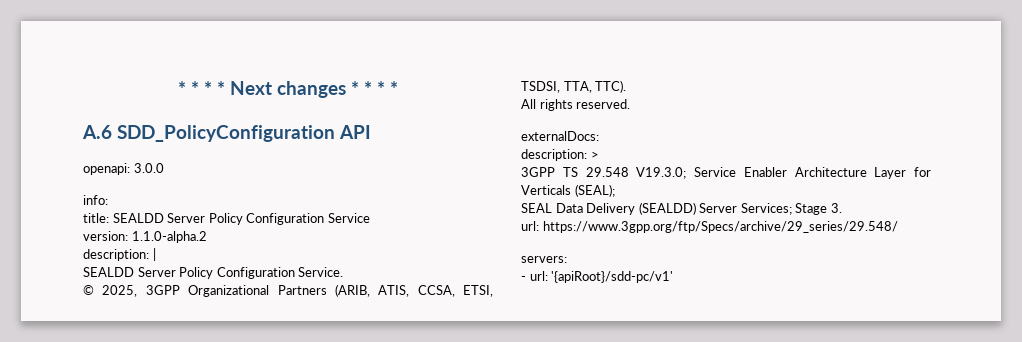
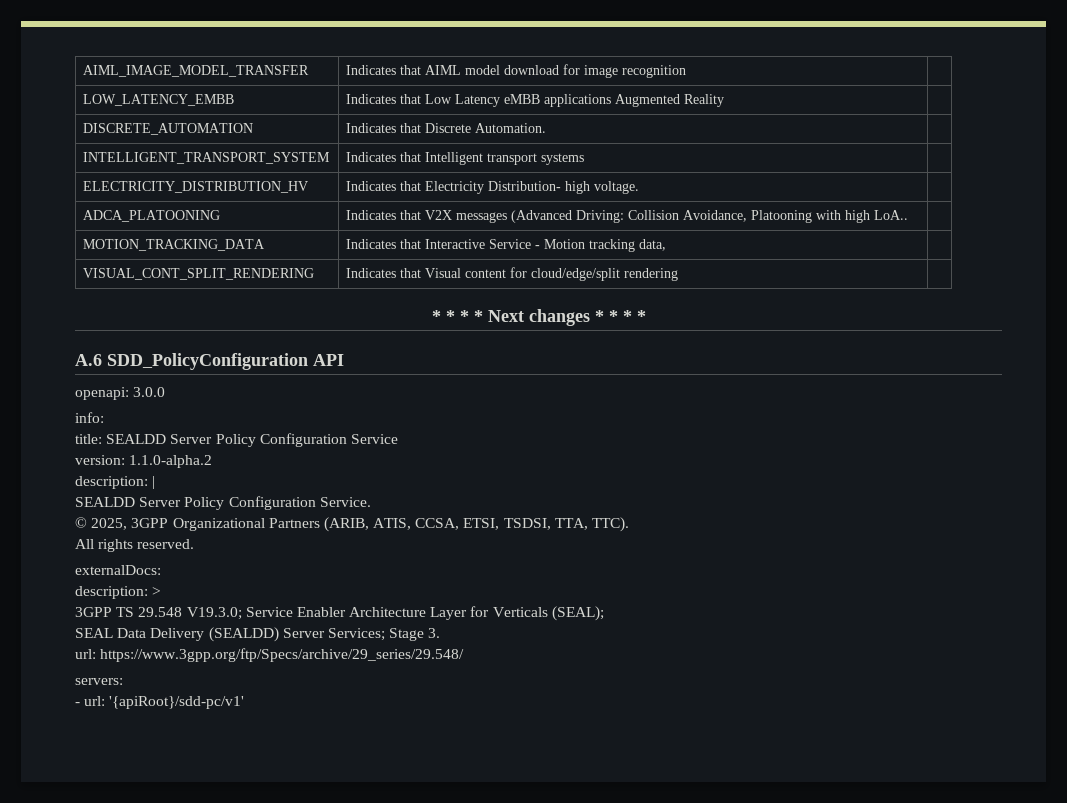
(178, 88) none -> [83,65,310,77] [346,64,687,78] [83,94,235,106] [346,94,725,107] [83,123,254,135] [346,123,547,133] [83,152,331,164] [346,152,585,165] [83,181,309,193] [346,181,640,194] [83,210,221,222] [346,210,909,223] [83,239,266,251] [346,239,667,252] [83,268,315,280] [346,267,679,281] AIML_IMAGE_MODEL_TRANSFER | Indicates that AIML model download for image recognition | // LOW_LATENCY_EMBB | Indicates that Low Latency eMBB applications Augmented Reality | // DISCRETE_AUTOMATION | Indicates that Discrete Automation. | // INTELLIGENT_TRANSPORT_SYSTEM | Indicates that Intelligent transport systems | // ELECTRICITY_DISTRIBUTION_HV | Indicates that Electricity Distribution- high voltage. | // ADCA_PLATOONING | Indicates that V2X messages (Advanced Driving: Collision Avoidance, Platooning with high LoA.. | // MOTION_TRACKING_DATA | Indicates that Interactive Service - Motion tracking data, | // VISUAL_CONT_SPLIT_RENDERING | Indicates that Visual content for cloud/edge/split rendering | //

